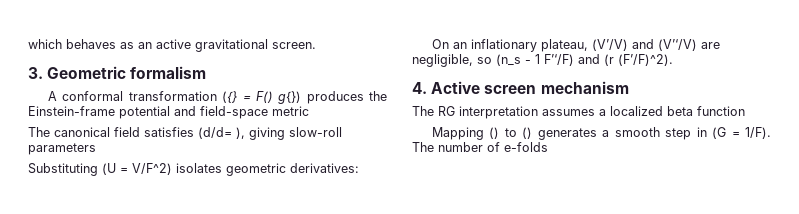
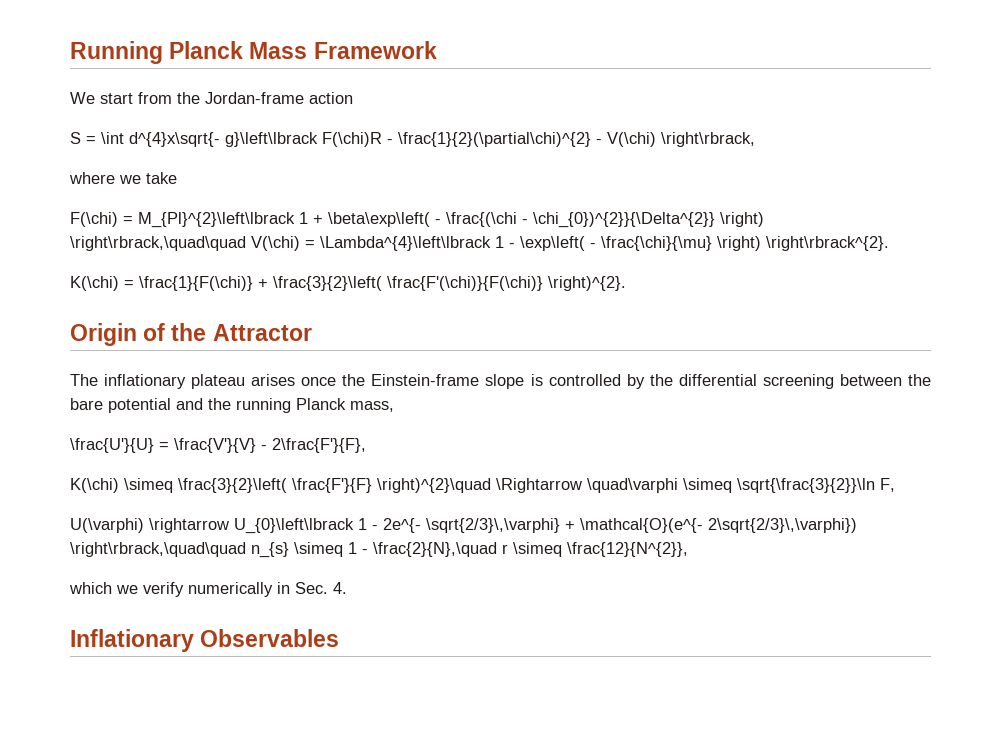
[28,39,316,52] [28,66,207,79] [47,91,387,104] [28,106,309,119] [28,127,342,140] [28,143,96,155] [28,163,359,176] [431,39,720,52] [412,54,673,67] [412,81,629,94] [412,106,745,119] [431,127,771,140] [412,142,548,152] which behaves as an active gravitational screen. // 3. Geometric formalism // A conformal transformation ({} = F() g{}) produces the Einstein-frame potential and field-space metric // The canonical field satisfies (d/d= ), giving slow-roll parameters // Substituting (U = V/F^2) isolates geometric derivatives: // On an inflationary plateau, (V’/V) and (V’‘/V) are negligible, so (n_s - 1 F’‘/F) and (r (F’/F)^2). // 4. Active screen mechanism // The RG interpretation assumes a localized beta function // Mapping () to () generates a smooth step in (G = 1/F). The number of e-folds -> [70,41,437,64] [70,92,353,104] [70,132,755,147] [69,172,177,184] [70,212,764,228] [70,236,889,251] [70,276,626,291] [70,323,312,346] [70,374,932,389] [70,398,394,413] [70,438,366,453] [70,478,895,493] [70,518,857,534] [70,542,688,558] [69,582,347,597] [70,629,340,652] Running Planck Mass Framework // We start from the Jordan-frame action // S = \int d^{4}x\sqrt{- g}\left\lbrack F(\chi)R - \frac{1}{2}(\partial\chi)^{2} - V(\chi) \right\rbrack, // where we take // F(\chi) = M_{Pl}^{2}\left\lbrack 1 + \beta\exp\left( - \frac{(\chi - \chi_{0})^{2}}{\Delta^{2}} \right) \right\rbrack,\quad\quad V(\chi) = \Lambda^{4}\left\lbrack 1 - \exp\left( - \frac{\chi}{\mu} \right) \right\rbrack^{2}. // K(\chi) = \frac{1}{F(\chi)} + \frac{3}{2}\left( \frac{F'(\chi)}{F(\chi)} \right)^{2}. // Origin of the Attractor // The inflationary plateau arises once the Einstein-frame slope is controlled by the differential screening between the bare potential and the running Planck mass, // \frac{U'}{U} = \frac{V'}{V} - 2\frac{F'}{F}, // K(\chi) \simeq \frac{3}{2}\left( \frac{F'}{F} \right)^{2}\quad \Rightarrow \quad\varphi \simeq \sqrt{\frac{3}{2}}\ln F, // U(\varphi) \rightarrow U_{0}\left\lbrack 1 - 2e^{- \sqrt{2/3}\,\varphi} + \mathcal{O}(e^{- 2\sqrt{2/3}\,\varphi}) \right\rbrack,\quad\quad n_{s} \simeq 1 - \frac{2}{N},\quad r \simeq \frac{12}{N^{2}}, // which we verify numerically in Sec. 4. // Inflationary Observables

